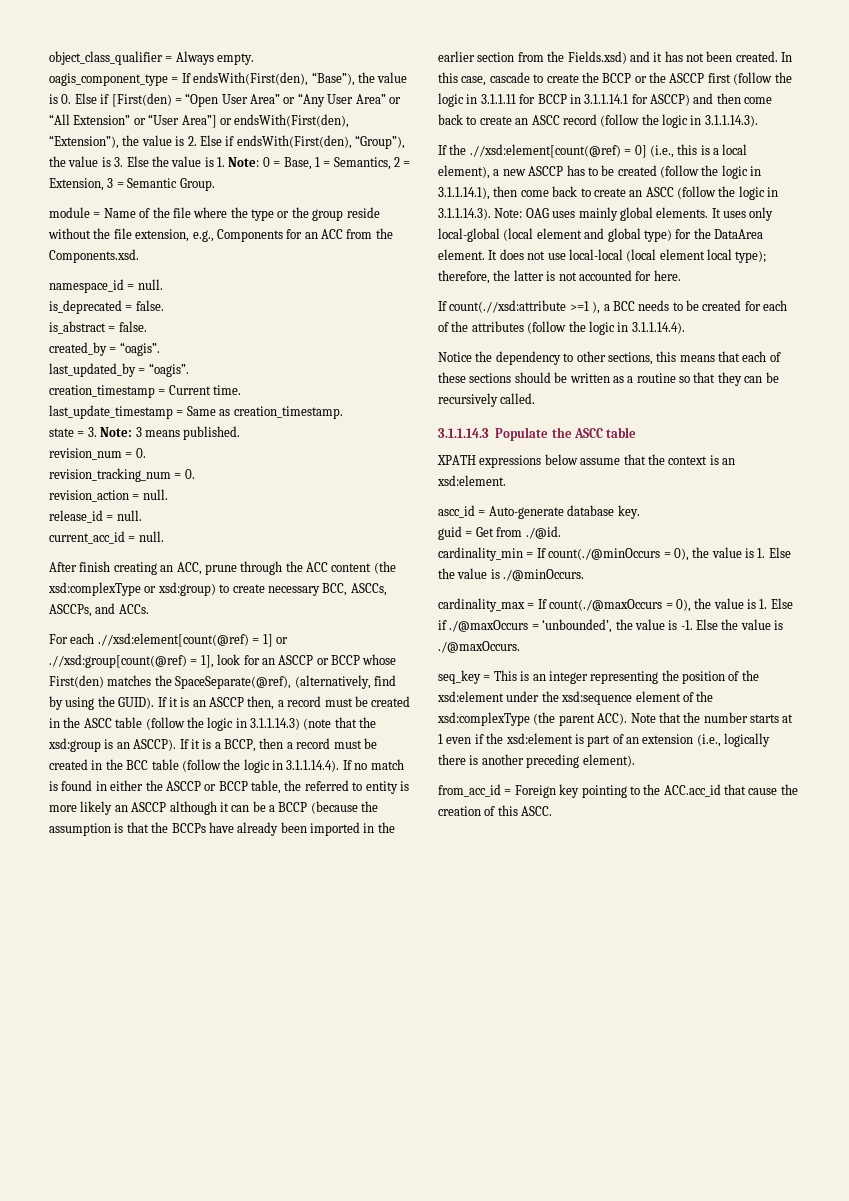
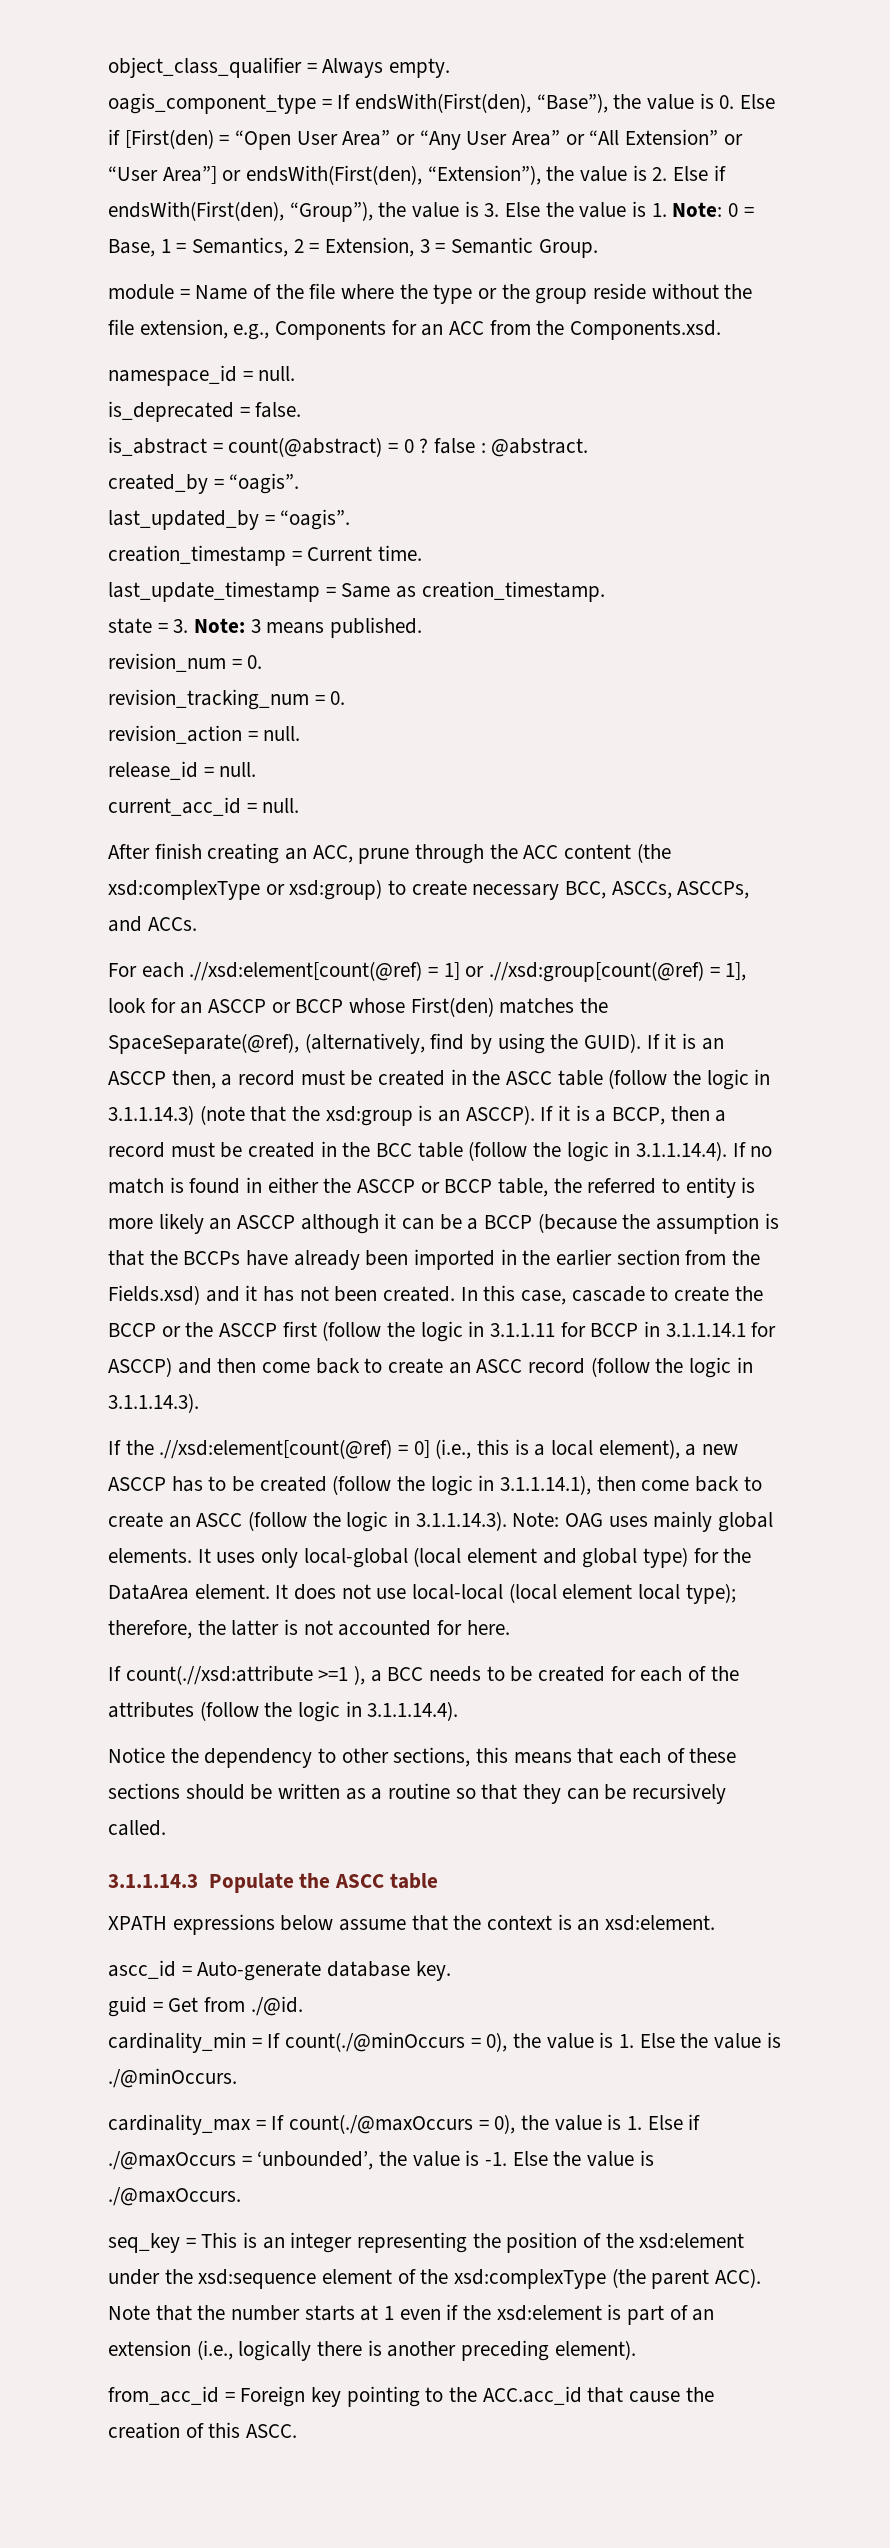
[118,321,147,332] false. -> [228,437,589,457] count(@abstract) = 0 ? false : @abstract.

